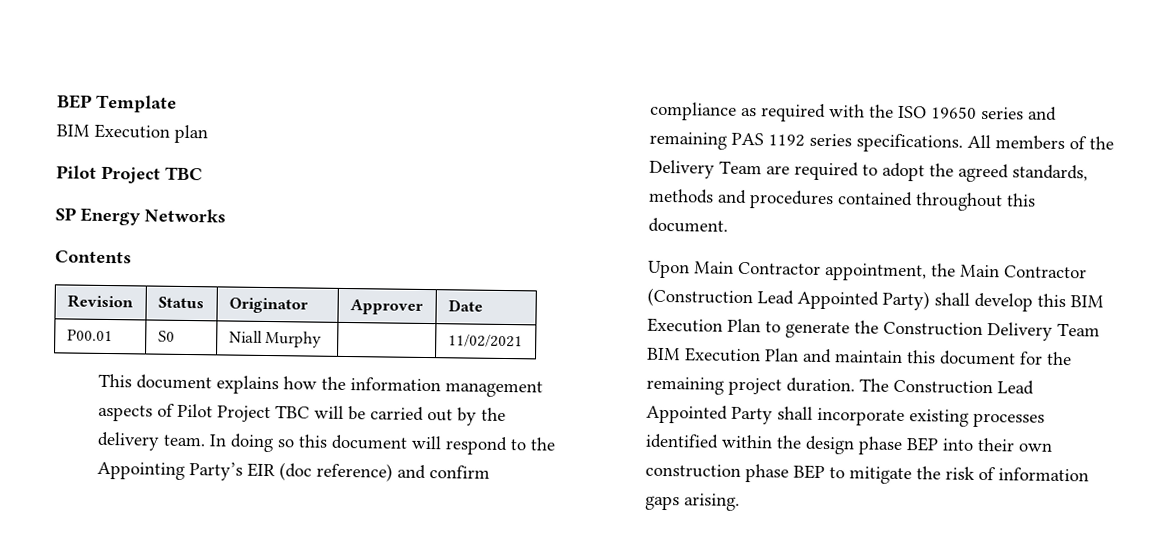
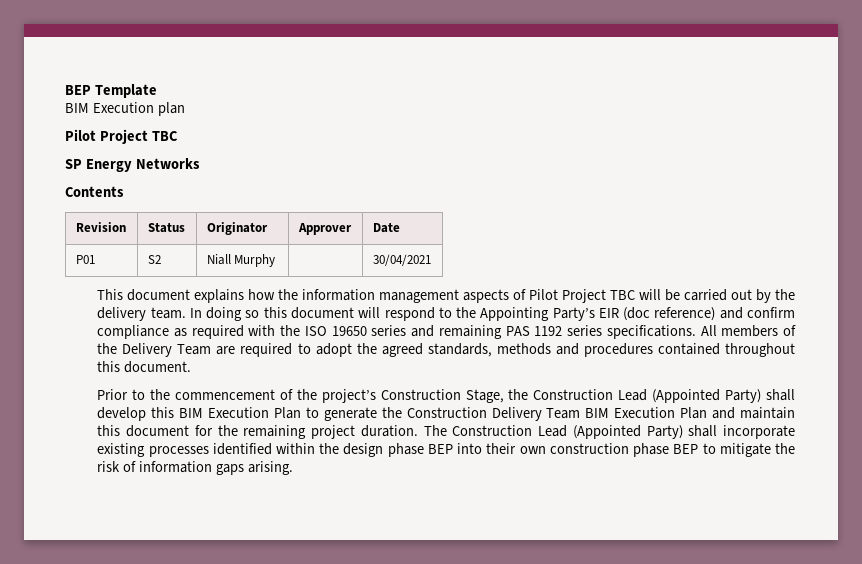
[66,329,113,342] [157,330,175,342] P00.01 | S0 -> [75,255,95,264] [147,255,161,264] P01 | S2
[447,334,523,348] 11/02/2021 -> [372,254,431,266] 30/04/2021
[647,260,1087,282] [646,287,879,310] Upon Main Contractor appointment, the Main Contractor (Construction Lead Appointed -> [97,389,721,403] Prior to the commencement of the project’s Construction Stage, the Construction Lead (Appointed
[645,404,773,425] Appointed Party -> [572,425,683,439] (Appointed Party)

